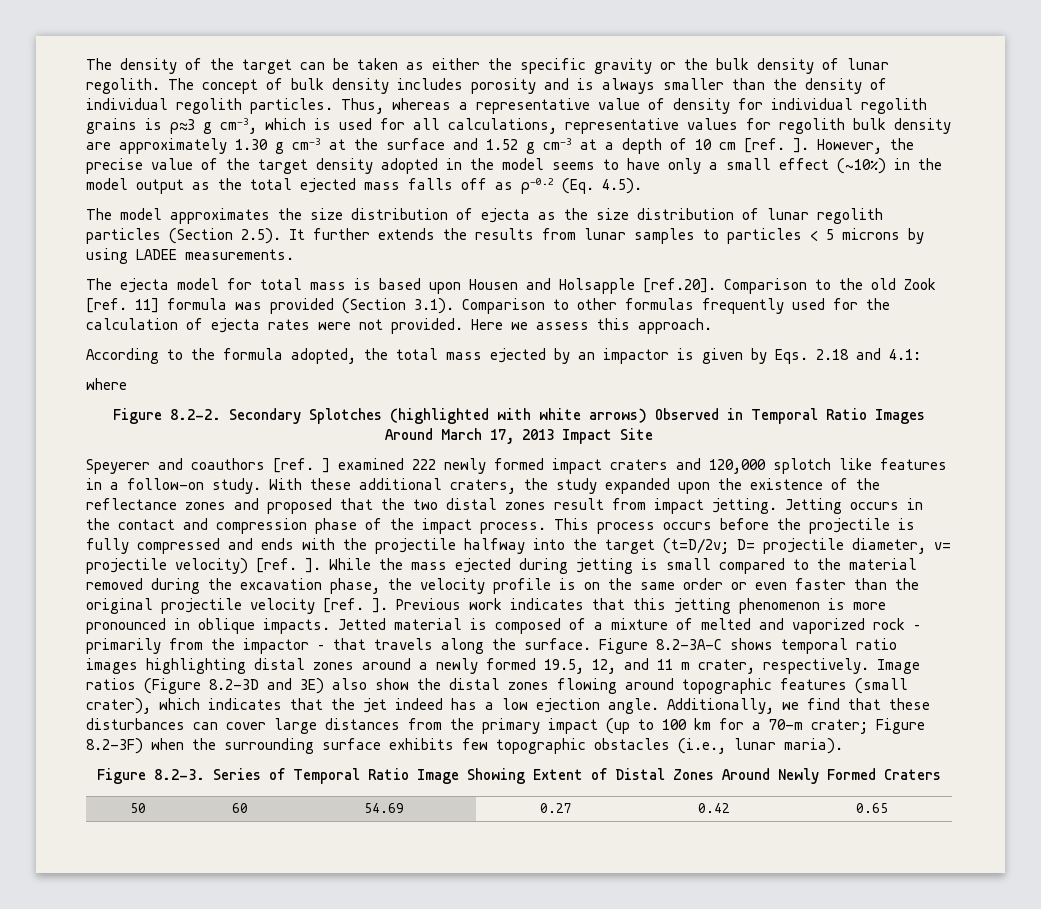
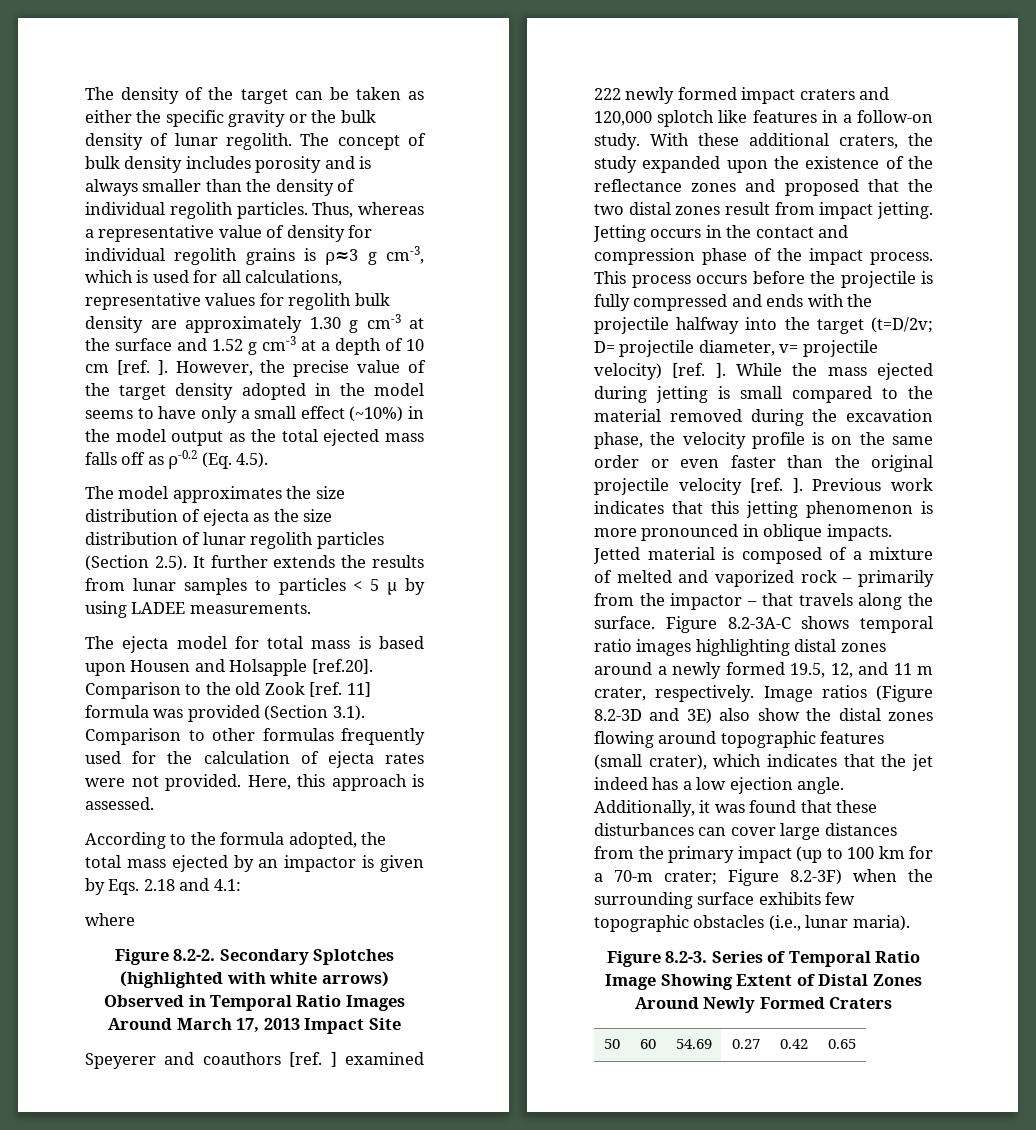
[842,228,900,240] microns -> [387,582,398,595] μ
[471,318,712,334] Here we assess this approach. -> [247,774,424,791] [85,797,154,810] Here, this approach is assessed.
[782,698,840,710] we find -> [699,800,797,813] it was found

